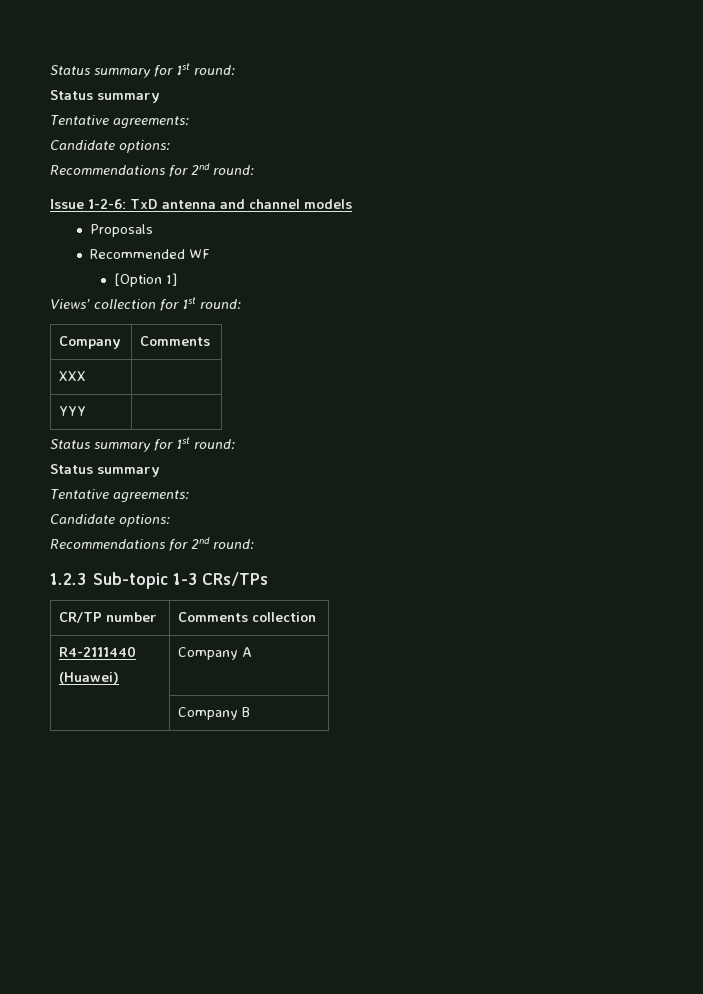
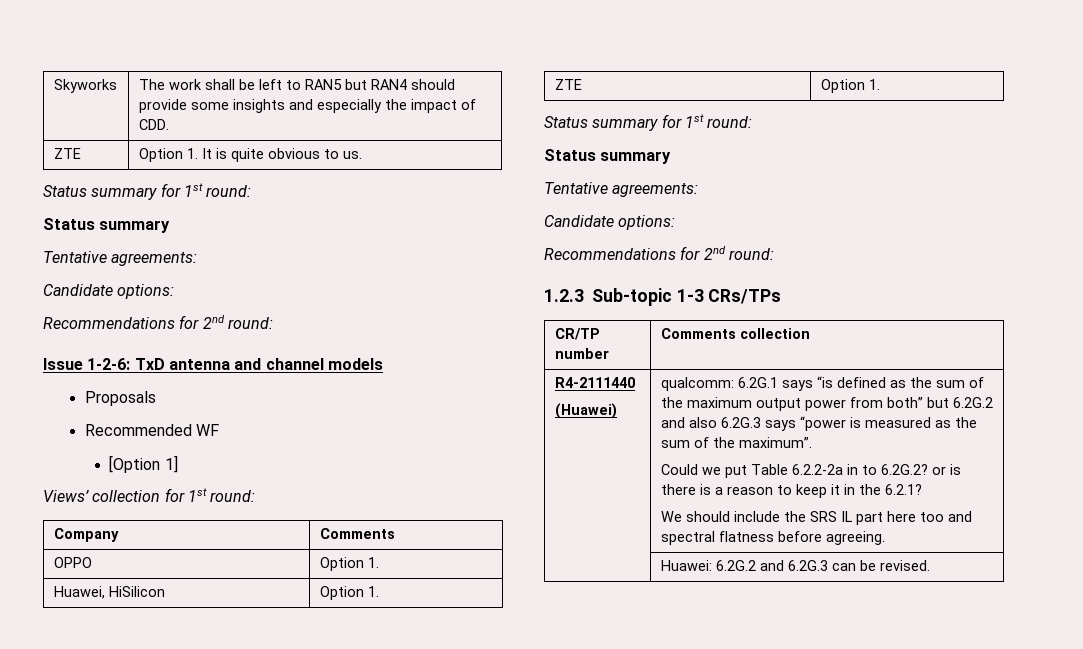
(50, 70) none -> [53,79,117,93] [138,79,455,90] [138,99,476,113] [138,119,169,130] [53,148,81,159] [138,148,362,162] Skyworks | The work shall be left to RAN5 but RAN4 should provide some insights and especially the impact of CDD. // ZTE | Option 1. It is quite obvious to us. //
[59,371,87,381] [59,406,87,416] XXX | // YYY | -> [53,557,92,568] [319,557,379,571] [53,586,165,599] [319,586,379,600] [554,79,582,90] [820,79,880,93] OPPO | Option 1. // Huawei, HiSilicon | Option 1. // ZTE | Option 1.
[178,647,253,660] [178,707,251,720] Company A // | Company B -> [660,376,984,391] [660,397,993,411] [660,416,977,431] [660,437,812,448] [660,464,961,478] [660,484,922,498] [660,511,972,525] [660,531,885,545] [660,560,930,571] qualcomm: 6.2G.1 says “is defined as the sum of the maximum output power from both” but 6.2G.2 and also 6.2G.3 says “power is measured as the sum of the maximum”. // Could we put Table 6.2.2-2a in to 6.2G.2? or is there is a reason to keep it in the 6.2.1? // We should include the SRS IL part here too and spectral flatness before agreeing. // | Huawei: 6.2G.2 and 6.2G.3 can be revised.

